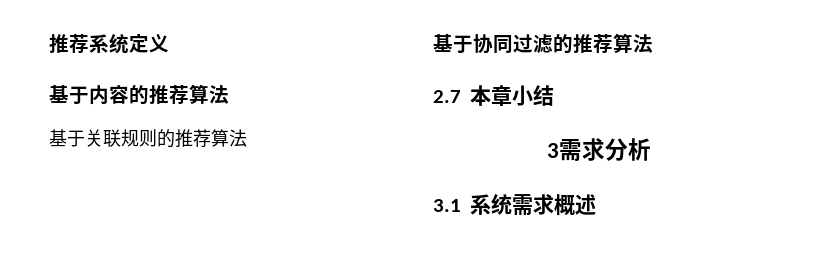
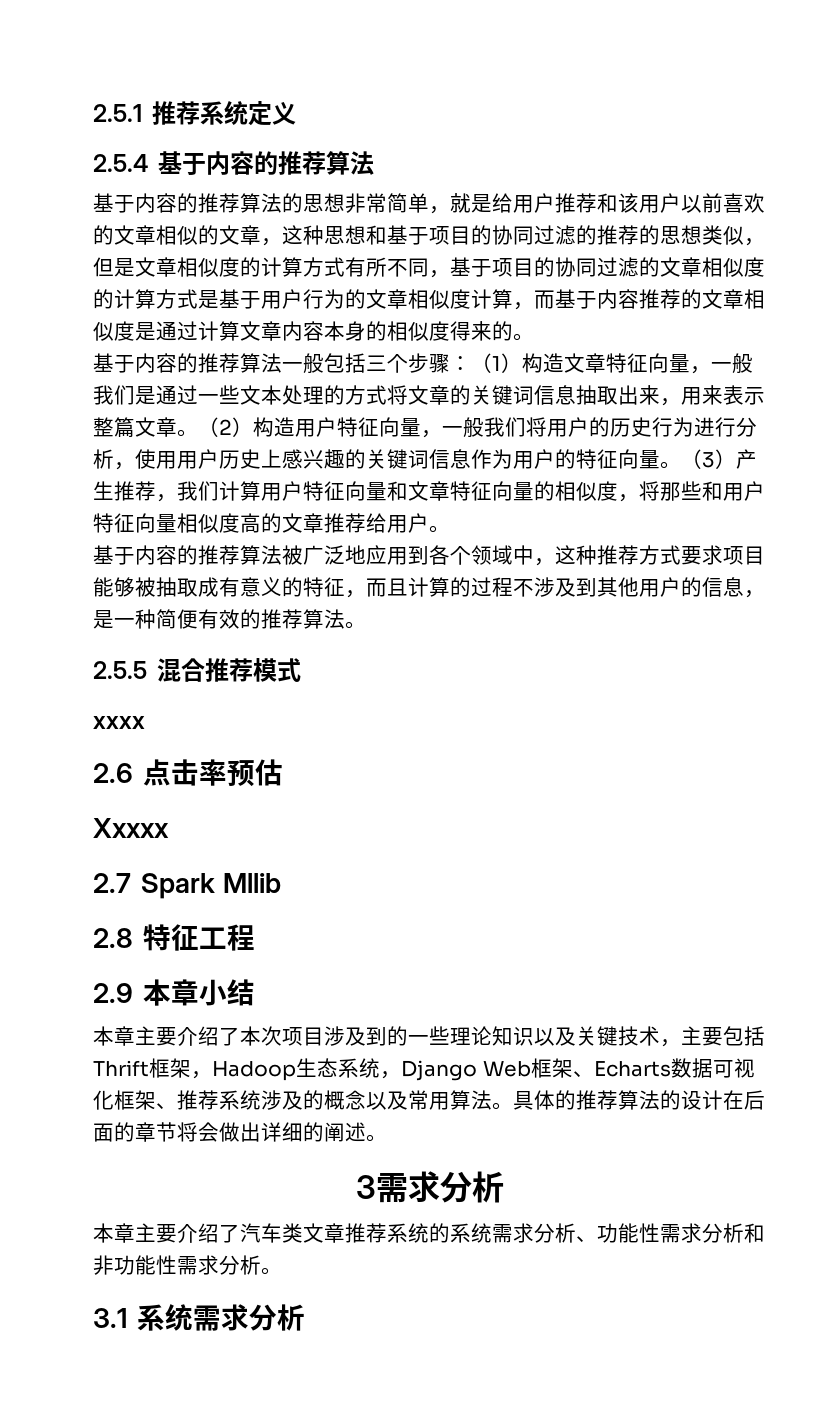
(49, 43) none -> [93,104,142,122] 2.5.1
(169, 43) none -> [93,154,148,172] 2.5.4
[85,129,247,148] [433,33,653,54] [433,85,554,106] [547,138,651,161] 关联规则的推荐算法 // 基于协同过滤的推荐算法 // 2.7本章小结 // 3需求分析 -> [135,193,765,214] [93,225,765,246] [93,257,765,278] [93,289,765,310] [93,321,534,341] [93,353,753,374] [93,385,765,406] [93,417,757,438] [93,449,757,470] [93,481,765,502] [93,513,450,533] [93,545,765,566] [93,577,765,598] [93,609,366,629] [93,658,302,682] [93,716,145,729] [93,759,284,787] [93,818,169,838] [93,873,281,899] [93,924,256,951] [93,979,256,1006] [93,1026,765,1047] [93,1058,755,1081] [93,1090,765,1110] [93,1122,387,1142] [356,1171,504,1203] [93,1223,765,1243] [93,1255,282,1275] 内容的推荐算法的思想非常简单，就是给用户推荐和该用户以前喜欢的文章相似的文章，这种思想和基于项目的协同过滤的推荐的思想类似，但是文章相似度的计算方式有所不同，基于项目的协同过滤的文章相似度的计算方式是基于用户行为的文章相似度计算，而基于内容推荐的文章相似度是通过计算文章内容本身的相似度得来的。 // 基于内容的推荐算法一般包括三个步骤：（1）构造文章特征向量，一般我们是通过一些文本处理的方式将文章的关键词信息抽取出来，用来表示整篇文章。（2）构造用户特征向量，一般我们将用户的历史行为进行分析，使用用户历史上感兴趣的关键词信息作为用户的特征向量。（3）产生推荐，我们计算用户特征向量和文章特征向量的相似度，将那些和用户特征向量相似度高的文章推荐给用户。 // 基于内容的推荐算法被广泛地应用到各个领域中，这种推荐方式要求项目能够被抽取成有意义的特征，而且计算的过程不涉及到其他用户的信息，是一种简便有效的推荐算法。 // 2.5.5混合推荐模式 // xxxx // 2.6点击率预估 // Xxxxx // 2.7 Spark Mllib // 2.8特征工程 // 2.9本章小结 // 本章主要介绍了本次项目涉及到的一些理论知识以及关键技术，主要包括Thrift框架，Hadoop生态系统，Django Web框架、Echarts数据可视化框架、推荐系统涉及的概念以及常用算法。具体的推荐算法的设计在后面的章节将会做出详细的阐述。 // 3需求分析 // 本章主要介绍了汽车类文章推荐系统的系统需求分析、功能性需求分析和非功能性需求分析。
[554,194,596,216] 概述 -> [249,1304,306,1331] 分析

